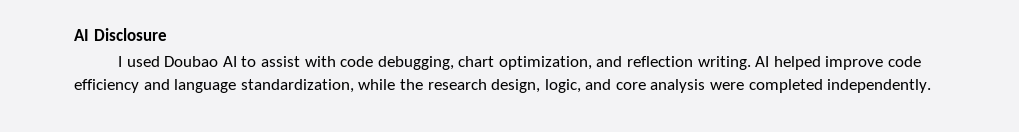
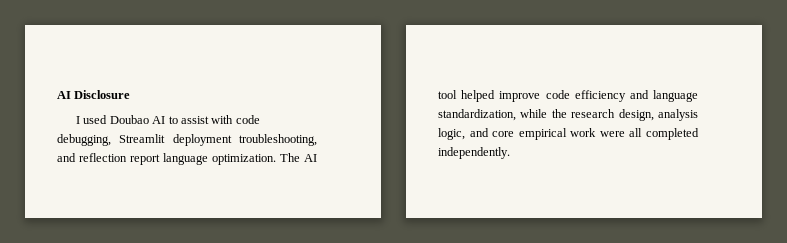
[458,56,770,70] chart optimization, and reflection writing. AI -> [119,134,317,146] [57,153,317,165] [438,90,457,99] Streamlit deployment troubleshooting, and reflection report language optimization. The AI tool
(541, 86) none -> [658,109,698,121] analysis
[650,79,745,93] analysis were -> [518,128,643,140] empirical work were all

